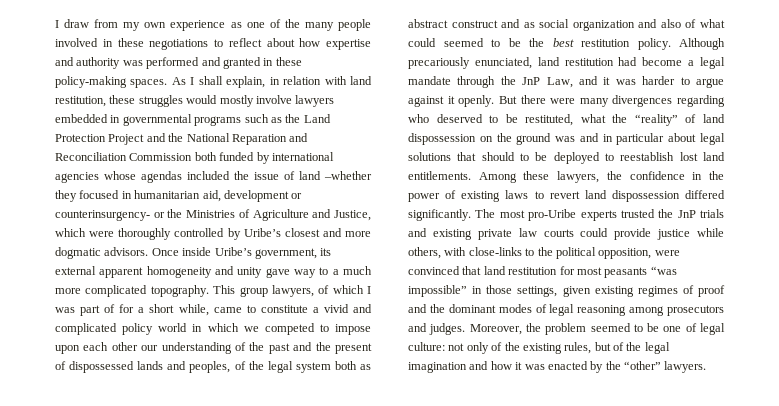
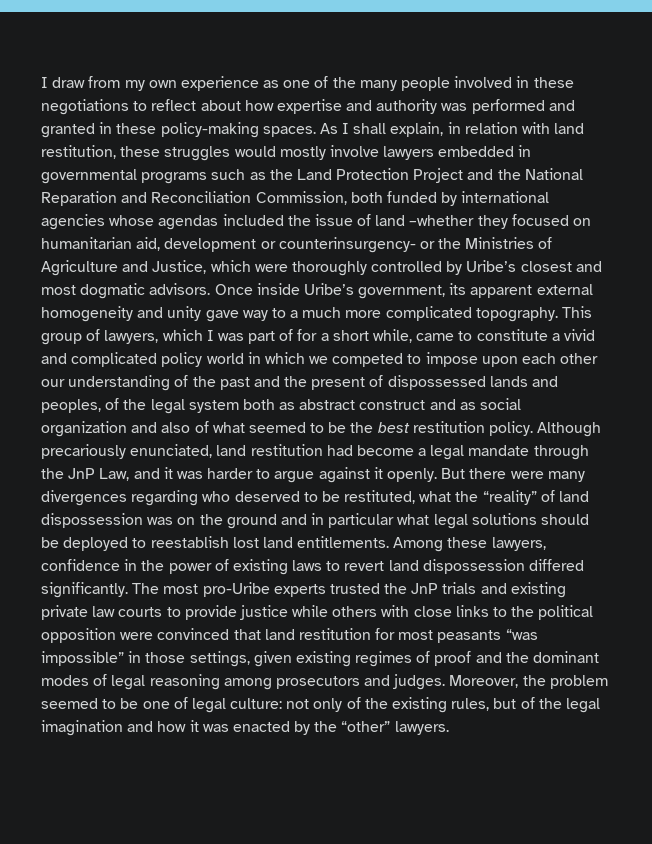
[129,153,193,161] Commission -> [255,191,347,205] Commission,
[121,191,132,199] in -> [573,218,592,226] on
[345,231,371,237] more -> [41,285,76,295] most
[55,266,144,278] external apparent -> [470,284,593,298] apparent external
[271,285,330,297] lawyers, of -> [86,329,159,344] of lawyers,
[408,38,436,47] could -> (245, 427) none
(476, 139) none -> [147,517,174,525] was
[555,136,576,142] was -> (277, 521) none
[668,133,697,142] about -> [397,514,430,525] what
[457,152,529,161] that should to -> [541,514,590,525] should
[606,171,622,180] the -> (546, 544) none
[580,228,609,237] could -> [166,607,181,617] to
[408,247,522,259] others, with close-links -> [332,605,489,617] others with close links
[598,248,652,259] opposition, -> [41,628,116,643] opposition

